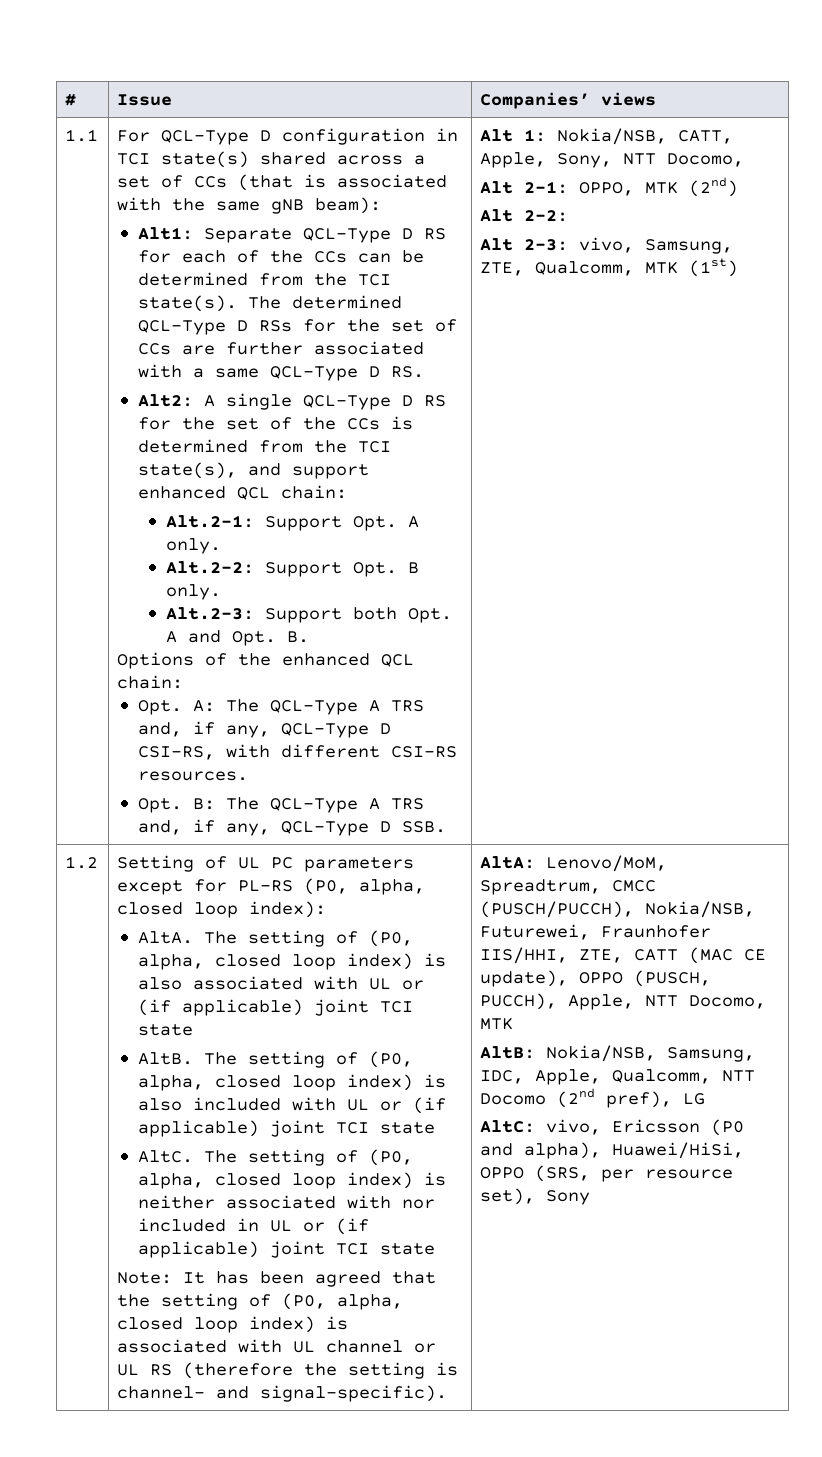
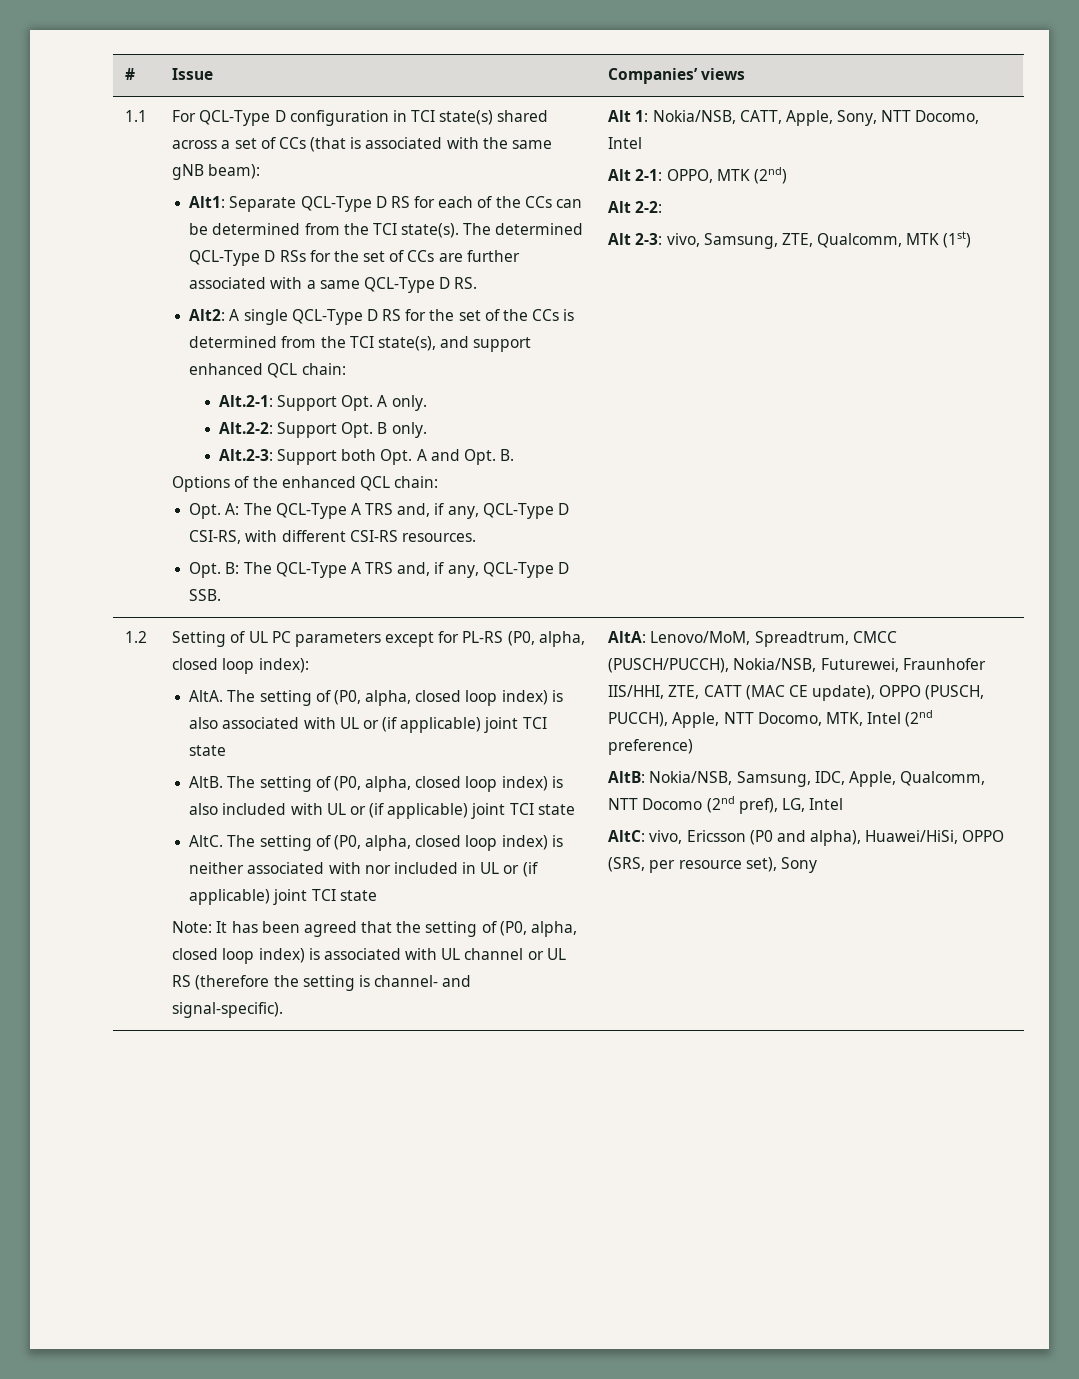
(745, 160) none -> [608,137,643,149] Intel
[480,1018,514,1030] MTK -> [825,710,934,727] [608,739,694,755] MTK, Intel (2nd preference)
[683,1093,706,1105] LG -> [781,798,844,812] LG, Intel

